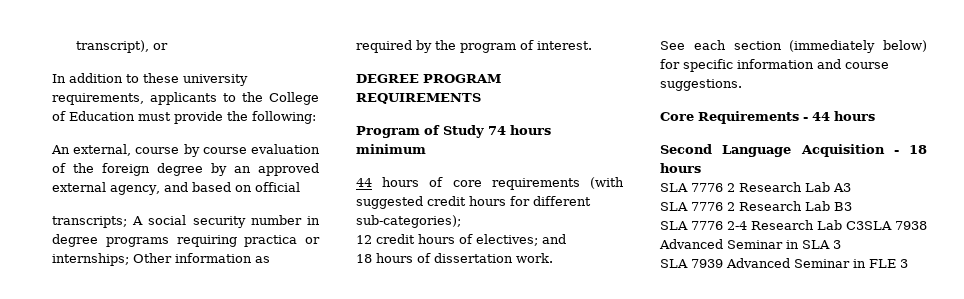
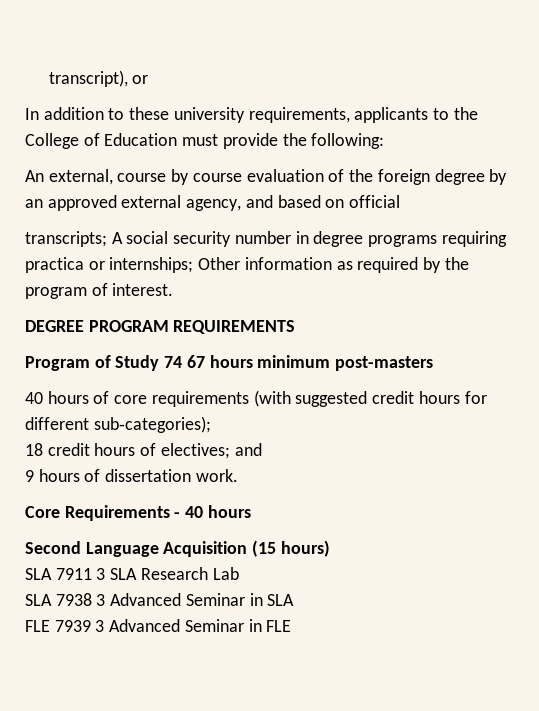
(506, 130) none -> [186,355,205,368] 67
[356,178,372,187] // 44 -> [335,356,434,371] [25,392,43,404] post-masters // 40
[356,235,372,244] 12 -> [25,443,43,456] 18
[356,254,372,263] 18 -> [25,470,34,482] 9
[660,40,927,53] [660,59,889,72] [660,79,742,91] // See each section (immediately below) for specific information and course suggestions. -> (238, 475) none
[812,112,830,121] 44 -> [185,506,204,518] 40
[893,145,927,154] [660,163,701,173] [660,182,851,192] [660,201,852,211] [660,220,927,230] - 18 hours // SLA 7776 2 Research Lab A3 // SLA 7776 2 Research Lab B3 // SLA 7776 2-4 Research Lab C3SLA 7938 -> [252,540,330,557] [25,567,239,580] [25,593,106,606] (15 hours) // SLA 7911 3 SLA Research Lab // SLA 7938 3
[833,240,841,249] [660,259,723,268] 3 // SLA 7939 -> [25,620,105,632] // FLE 7939 3
[900,259,908,268] 3 -> (292, 626) none

